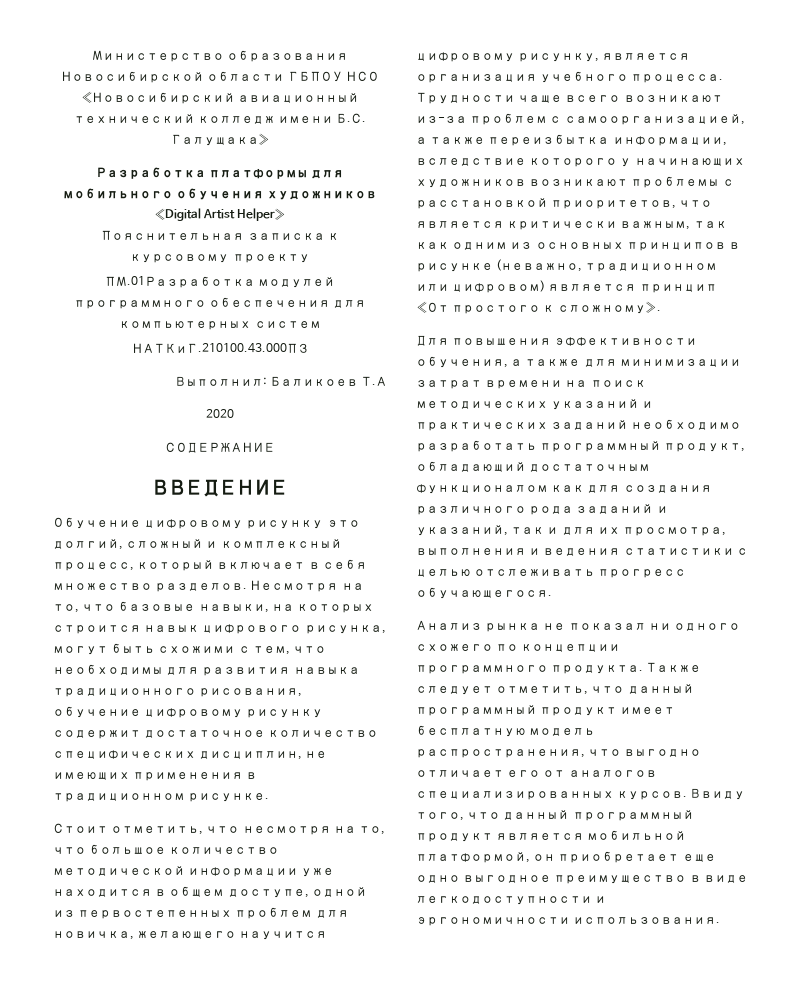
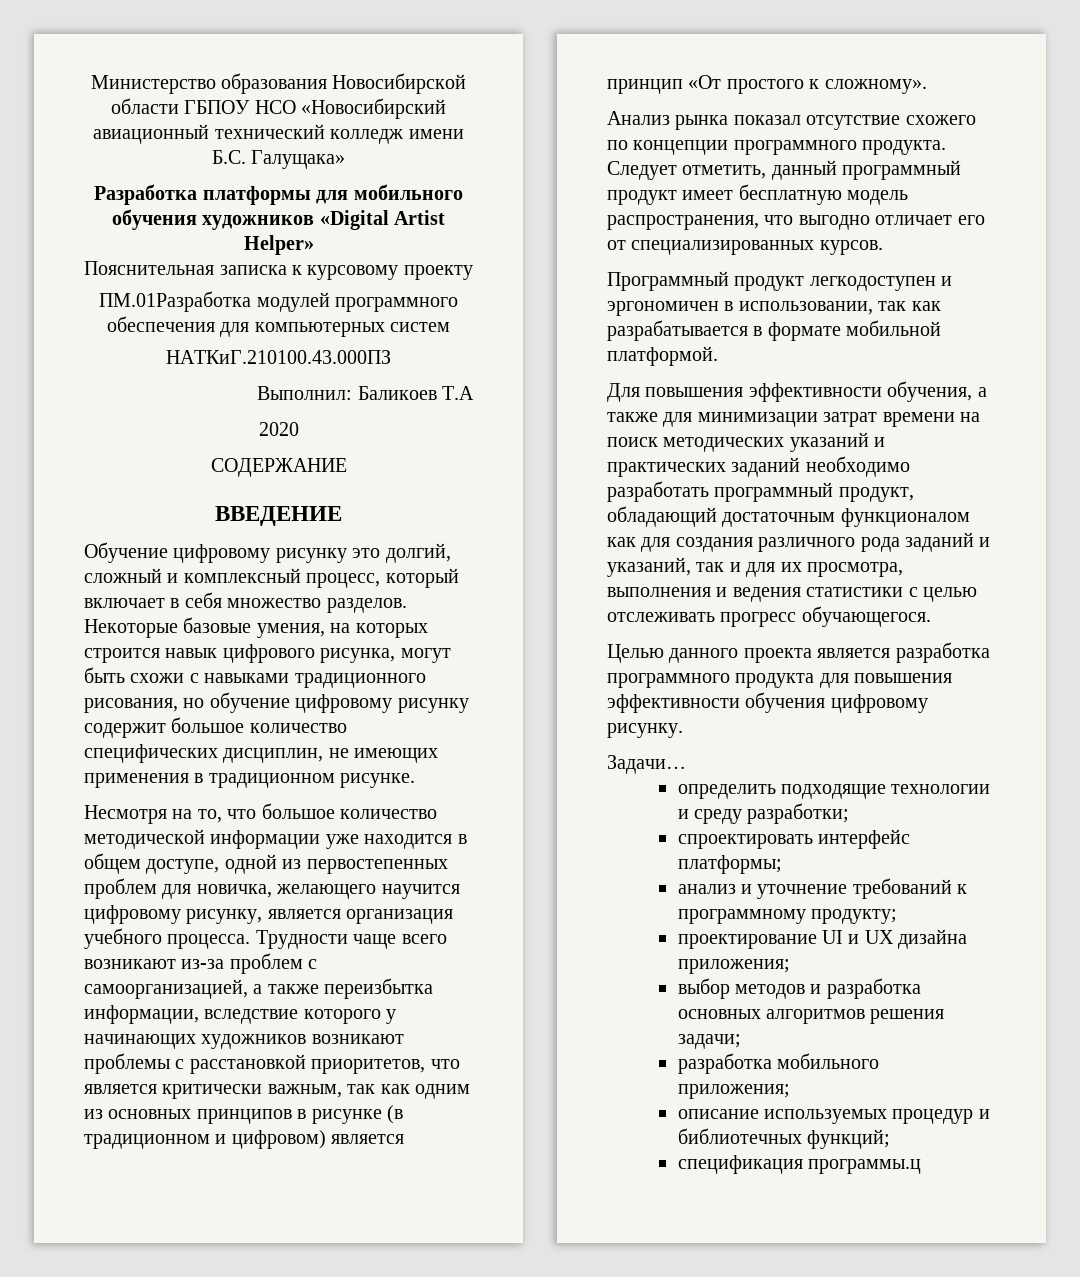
[250,580,364,592] [53,601,269,613] Несмотря на то, что базовые навыки, -> [84,617,325,638] Некоторые базовые умения,
[158,646,327,655] [53,664,360,676] схожими с тем, что необходимы для развития навыка -> [130,673,290,683] схожи с навыками
(303, 692) none -> [183,698,205,708] но
[144,730,266,738] достаточное -> [171,717,245,733] большое
[53,823,331,835] Стоит отметить, что несмотря -> [84,805,167,824] Несмотря
[496,259,718,272] [416,284,449,291] (неважно, традиционном или -> [387,1105,403,1124] [84,1134,227,1149] (в традиционном и
(661, 307) none -> [607,111,976,130] [607,140,947,155] [607,160,962,180] [607,184,909,205] [607,215,985,230] [607,240,883,255] [607,271,953,291] [607,301,941,316] [607,320,942,341] [607,346,718,366] // Анализ рынка показал отсутствие схожего по концепции программного продукта. Следует отметить, данный программный продукт имеет бесплатную модель распространения, что выгодно отличает его от специализированных курсов. // Программный продукт легкодоступен и эргономичен в использовании, так как разрабатывается в формате мобильной платформой.
[416,620,741,632] [416,644,621,652] [416,662,702,674] [416,684,694,695] [416,705,676,716] [416,725,596,737] [416,749,702,758] [416,770,657,777] [416,788,746,800] [416,810,694,821] [416,830,687,842] [416,851,716,863] [416,875,748,884] [416,896,607,905] [416,917,721,926] Анализ рынка не показал ни одного схожего по концепции программного продукта. Также следует отметить, что данный программный продукт имеет бесплатную модель распространения, что выгодно отличает его от аналогов специализированных курсов. Ввиду того, что данный программный продукт является мобильной платформой, он приобретает еще одно выгодное преимущество в виде легкодоступности и эргономичности использования. -> [607,642,990,663] [607,673,953,688] [607,692,928,713] [607,723,683,738] [607,755,686,774] [677,784,991,799] [677,803,850,824] [677,829,910,849] [677,855,782,874] [677,878,968,899] [677,909,897,924] [677,929,968,949] [677,959,790,974] [677,978,921,999] [677,1009,945,1024] [677,1034,741,1049] [677,1053,879,1074] [677,1084,790,1099] [677,1109,990,1124] [677,1128,890,1149] [677,1155,921,1174] Целью данного проекта является разработка программного продукта для повышения эффективности обучения цифровому рисунку. // Задачи… // определить подходящие технологии и среду разработки; // спроектировать интерфейс платформы; // анализ и уточнение требований к программному продукту; // проектирование UI и UX дизайна приложения; // выбор методов и разработка основных алгоритмов решения задачи; // разработка мобильного приложения; // описание используемых процедур и библиотечных функций; // спецификация программы.ц

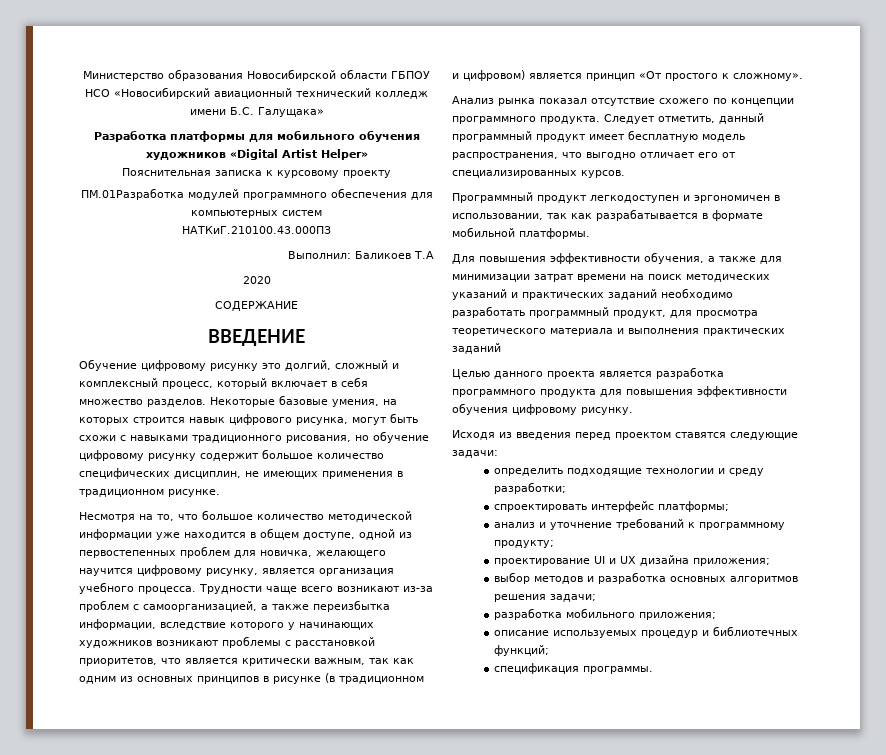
[607,346,718,366] платформой. -> [519,228,590,239] платформы.
[607,506,970,527] [607,532,991,552] [607,557,903,577] [607,587,977,602] [607,606,931,627] обладающий достаточным функционалом как для создания различного рода заданий и указаний, так и для их просмотра, выполнения и ведения статистики с целью отслеживать прогресс обучающегося. -> [670,310,758,318] [452,328,785,336] [452,343,501,354] для просмотра теоретического материала и выполнения практических заданий
[607,755,686,774] Задачи… -> [452,430,798,440] [452,450,498,458] Исходя из введения перед проектом ставятся следующие задачи:
[807,1159,921,1174] программы.ц -> [582,666,653,674] программы.

